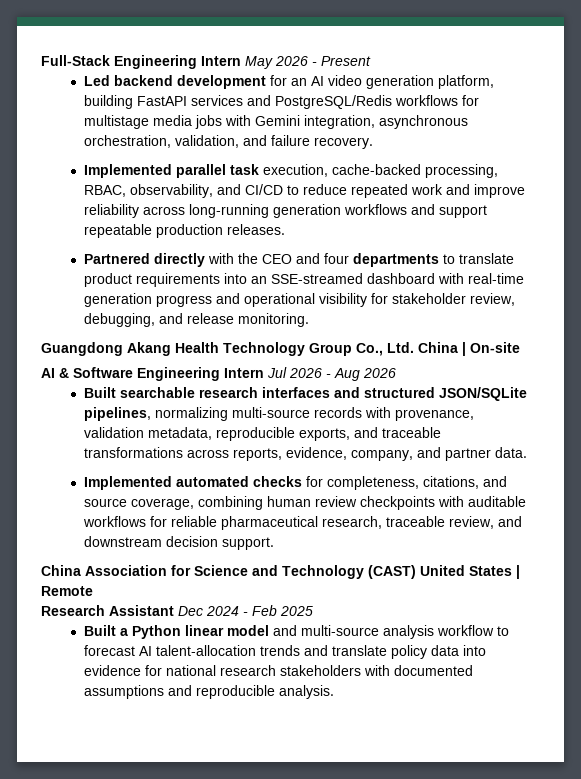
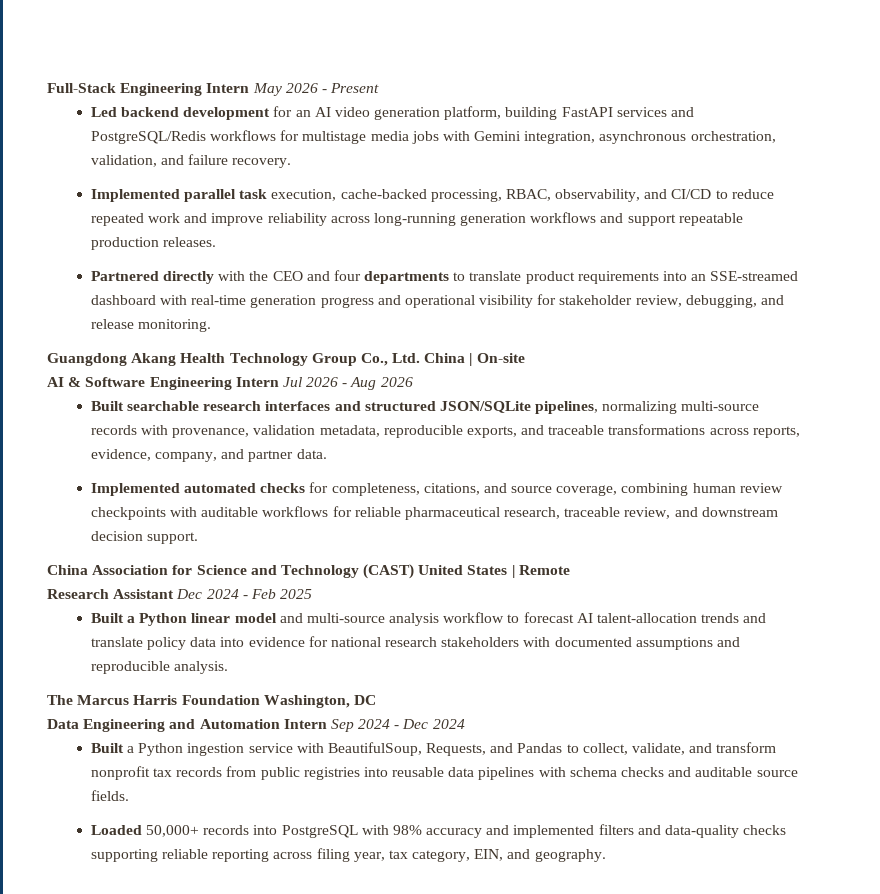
(334, 692) none -> [47,695,376,708] [47,719,465,732] [90,742,777,756] [90,766,798,780] [90,790,129,801] [90,824,787,838] [90,848,606,862] // The Marcus Harris Foundation Washington, DC // Data Engineering and Automation Intern Sep 2024 - Dec 2024 // Built a Python ingestion service with BeautifulSoup, Requests, and Pandas to collect, validate, and transform nonprofit tax records from public registries into reusable data pipelines with schema checks and auditable source fields. // Loaded 50,000+ records into PostgreSQL with 98% accuracy and implemented filters and data-quality checks supporting reliable reporting across filing year, tax category, EIN, and geography.

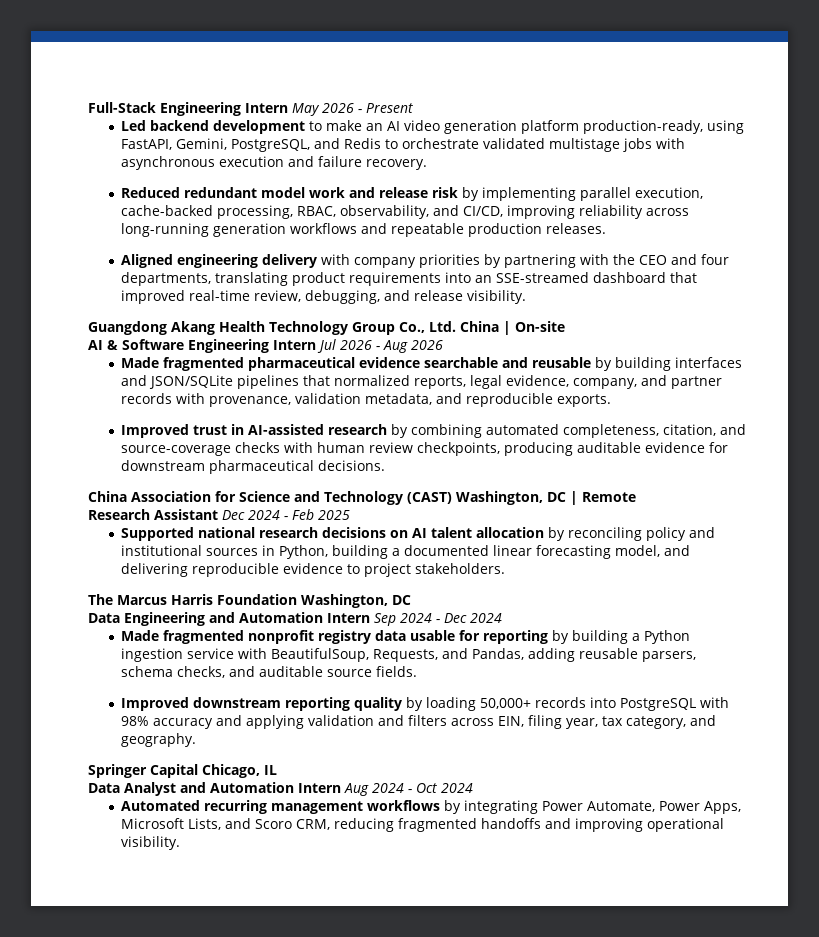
[273,106,293,117] for -> [309,120,363,131] to make
[444,106,695,120] [90,130,776,144] [90,154,292,168] [90,189,268,202] platform, building FastAPI services and PostgreSQL/Redis workflows for multistage media jobs with Gemini integration, asynchronous orchestration, validation, and failure recovery. // Implemented parallel task -> [521,120,745,134] [121,138,686,152] [121,156,428,170] [121,187,632,201] platform production-ready, using FastAPI, Gemini, PostgreSQL, and Redis to orchestrate validated multistage jobs with asynchronous execution and failure recovery. // Reduced redundant model work and release risk by implementing parallel
[671,189,774,199] [90,213,264,226] CI/CD to reduce repeated work and improve -> [463,205,576,219] CI/CD, improving
[627,214,676,226] support -> (388, 228) none
[90,271,214,284] Partnered directly -> [121,254,577,268] Aligned engineering delivery with company priorities by partnering
[364,271,522,284] departments to translate -> [121,272,289,286] departments, translating
[159,294,633,308] with real-time generation progress and operational visibility for stakeholder -> [670,272,698,283] [121,290,251,304] that improved real-time
[137,319,211,332] monitoring. -> [467,290,527,304] visibility.
[90,401,760,414] Built searchable research interfaces and structured JSON/SQLite pipelines, normalizing multi-source -> [121,357,743,371] [121,375,723,389] Made fragmented pharmaceutical evidence searchable and reusable by building interfaces and JSON/SQLite pipelines that normalized reports, legal evidence, company, and partner
[383,424,800,438] [90,449,327,462] [90,482,783,496] [90,506,778,520] [90,531,198,544] reproducible exports, and traceable transformations across reports, evidence, company, and partner data. // Implemented automated checks for completeness, citations, and source coverage, combining human review checkpoints with auditable workflows for reliable pharmaceutical research, traceable review, and downstream decision support. -> [436,393,612,407] [121,424,747,438] [121,442,729,456] [121,460,386,474] and reproducible exports. // Improved trust in AI-assisted research by combining automated completeness, citation, and source-coverage checks with human review checkpoints, producing auditable evidence for downstream pharmaceutical decisions.
[418,565,508,575] United States -> [455,491,566,505] Washington, DC
[90,612,767,626] [90,636,741,650] [90,661,228,674] Built a Python linear model and multi-source analysis workflow to forecast AI talent-allocation trends and translate policy data into evidence for national research stakeholders with documented assumptions and reproducible analysis. -> [121,527,716,541] [121,545,691,559] [121,563,506,577] Supported national research decisions on AI talent allocation by reconciling policy and institutional sources in Python, building a documented linear forecasting model, and delivering reproducible evidence to project stakeholders.
[90,743,124,753] Built -> [121,630,629,644] Made fragmented nonprofit registry data usable for reporting by building
[517,742,777,755] [90,766,798,780] [90,790,129,801] [90,825,142,835] Pandas to collect, validate, and transform nonprofit tax records from public registries into reusable data pipelines with schema checks and auditable source fields. // Loaded -> [472,648,697,662] [121,666,418,678] [121,697,477,711] Pandas, adding reusable parsers, schema checks, and auditable source fields. // Improved downstream reporting quality by loading
[513,824,787,838] [90,849,313,862] implemented filters and data-quality checks supporting reliable reporting across -> [246,715,525,729] applying validation and filters across EIN,
[474,849,504,861] EIN, -> (687, 722) none
(606, 855) none -> [88,764,277,778] [88,782,473,796] [121,800,742,814] [121,818,725,832] [121,836,181,850] // Springer Capital Chicago, IL // Data Analyst and Automation Intern Aug 2024 - Oct 2024 // Automated recurring management workflows by integrating Power Automate, Power Apps, Microsoft Lists, and Scoro CRM, reducing fragmented handoffs and improving operational visibility.

